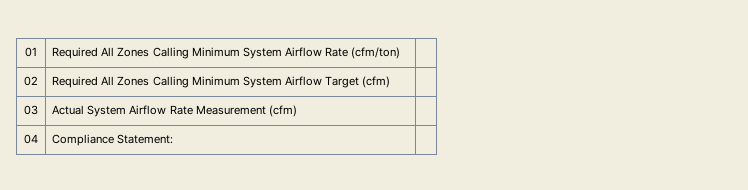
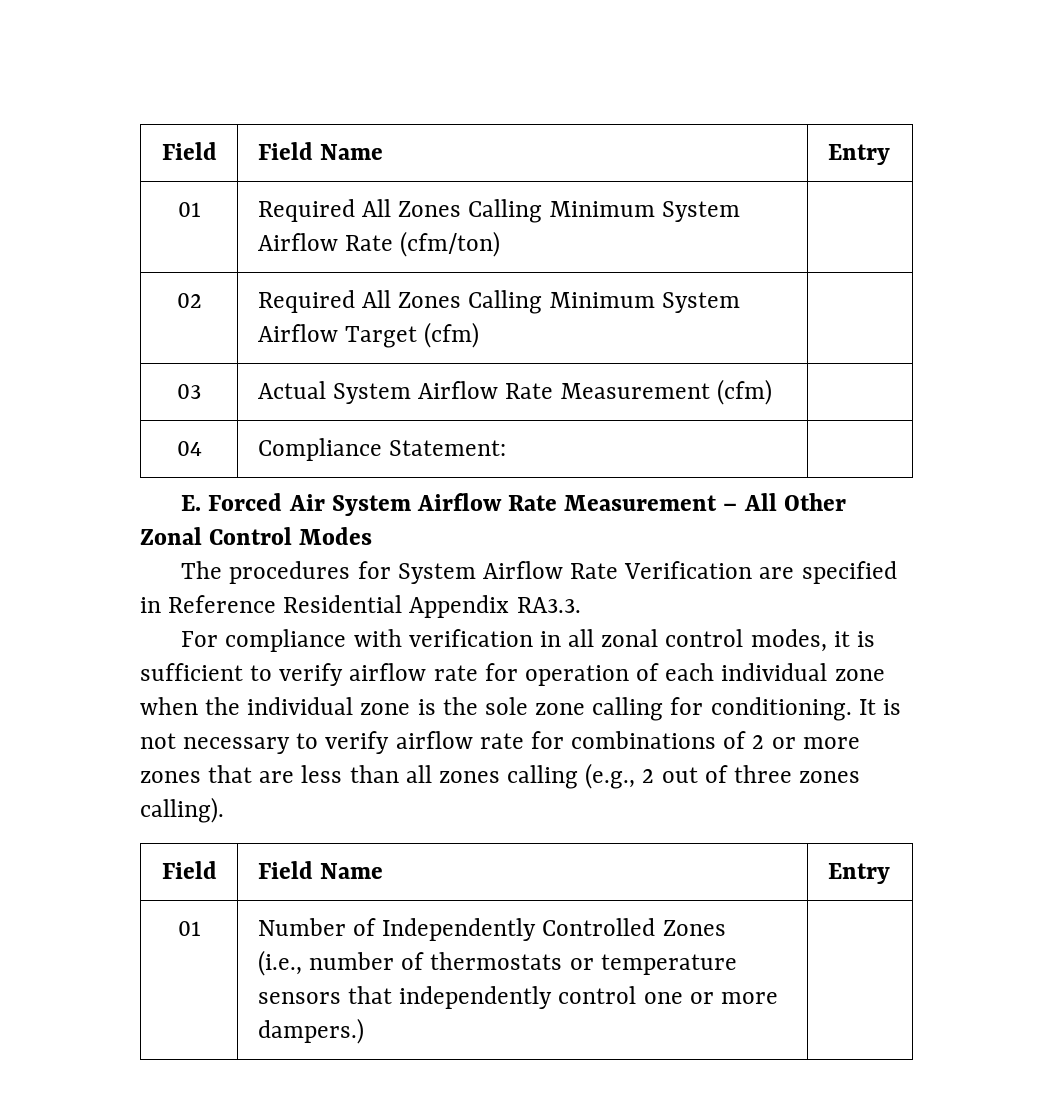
(25, 52) none -> [161,142,217,160] [257,142,384,160] [827,144,890,165] Field | Field Name | Entry //
(174, 139) none -> [181,493,846,516] [140,527,373,545] [181,561,897,584] [140,595,581,618] [181,629,875,652] [140,663,885,686] [140,697,901,721] [140,731,860,754] [140,763,861,789] [140,797,224,823] [161,861,217,879] [257,861,384,879] [827,863,890,884] [177,921,201,936] [257,918,726,941] [257,950,737,976] [257,986,778,1009] [257,1018,364,1044] // E. Forced Air System Airflow Rate Measurement – All Other Zonal Control Modes // The procedures for System Airflow Rate Verification are specified in Reference Residential Appendix RA3.3. // For compliance with verification in all zonal control modes, it is sufficient to verify airflow rate for operation of each individual zone when the individual zone is the sole zone calling for conditioning. It is not necessary to verify airflow rate for combinations of 2 or more zones that are less than all zones calling (e.g., 2 out of three zones calling). // Field | Field Name | Entry // 01 | Number of Independently Controlled Zones // (i.e., number of thermostats or temperature sensors that independently control one or more dampers.) |

